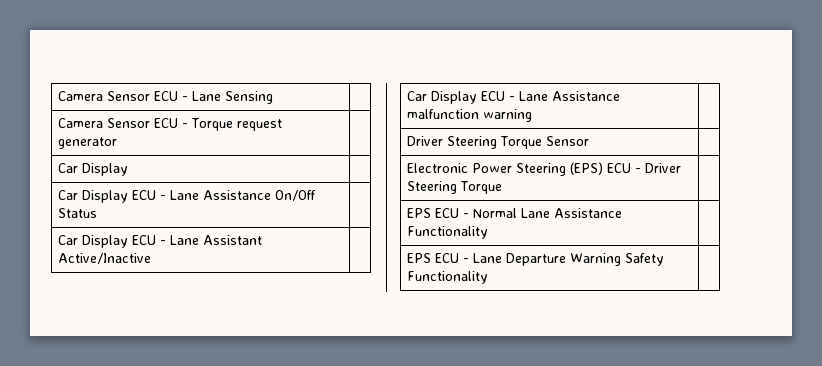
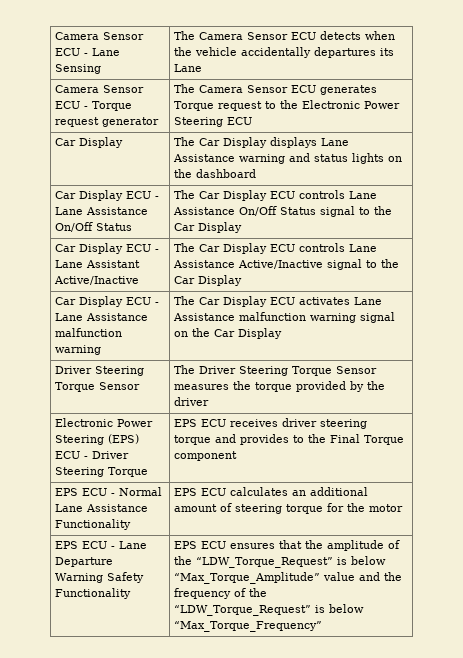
(273, 97) none -> [174,31,396,40] [174,47,395,58] [174,64,203,72] The Camera Sensor ECU detects when the vehicle accidentally departures its Lane
[57,163,128,176] // Car Display | -> [174,84,378,95] [174,100,401,111] [174,117,253,127] [55,137,124,148] [174,137,350,148] [173,153,403,164] [174,169,257,178] The Camera Sensor ECU generates Torque request to the Electronic Power Steering ECU // Car Display | The Car Display displays Lane Assistance warning and status lights on the dashboard
(97, 213) none -> [174,190,378,201] [173,206,393,217] [174,222,243,233] The Car Display ECU controls Lane Assistance On/Off Status signal to the Car Display
(151, 258) none -> [174,243,378,254] [173,259,400,270] [174,275,243,286] The Car Display ECU controls Lane Assistance Active/Inactive signal to the Car Display
[406,136,589,149] // Driver Steering Torque Sensor | -> [174,296,383,307] [173,312,396,323] [174,328,283,339] [55,366,145,376] [55,382,141,392] [174,365,378,376] [174,381,386,392] [174,397,210,406] The Car Display ECU activates Lane Assistance malfunction warning signal on the Car Display // Driver Steering Torque Sensor | The Driver Steering Torque Sensor measures the torque provided by the driver
(502, 187) none -> [174,418,368,429] [174,434,405,445] [174,451,238,461] EPS ECU receives driver steering torque and provides to the Final Torque component
(488, 232) none -> [174,487,369,496] [174,503,404,514] EPS ECU calculates an additional amount of steering torque for the motor
(488, 277) none -> [174,540,401,551] [174,556,387,568] [174,572,403,584] [174,588,268,599] [174,604,365,616] [174,621,323,632] EPS ECU ensures that the amplitude of the “LDW_Torque_Request” is below “Max_Torque_Amplitude” value and the frequency of the “LDW_Torque_Request” is below “Max_Torque_Frequency”

